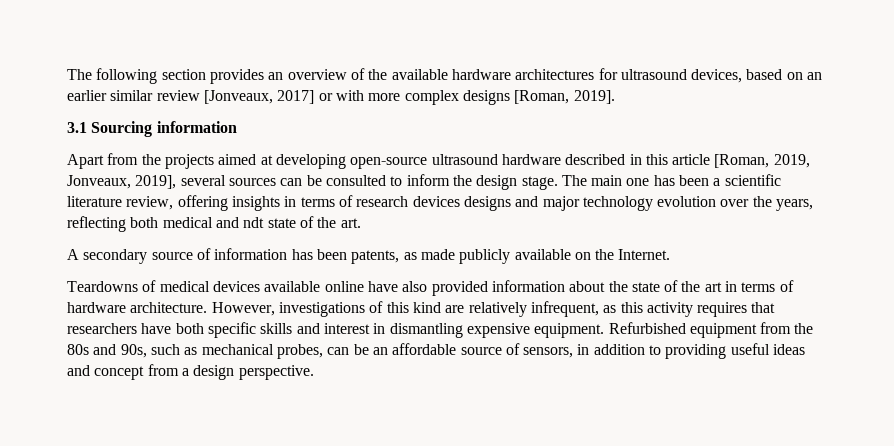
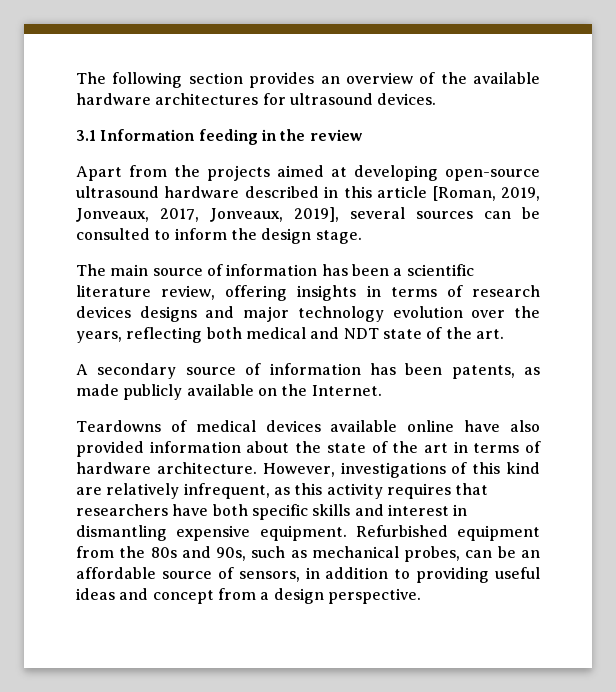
[691,69,823,83] [67,90,615,105] [67,121,237,137] devices, based on an earlier similar review [Jonveaux, 2017] or with more complex designs [Roman, 2019]. // 3.1 Sourcing information -> [377,93,437,105] [76,129,363,145] devices. // 3.1 Information feeding in the review
(131, 182) none -> [160,208,283,222] 2017, Jonveaux,
(558, 183) none -> (362, 237) //
[626,178,650,186] one -> [152,264,318,276] source of information
[243,217,265,228] ndt -> [343,328,379,339] NDT

